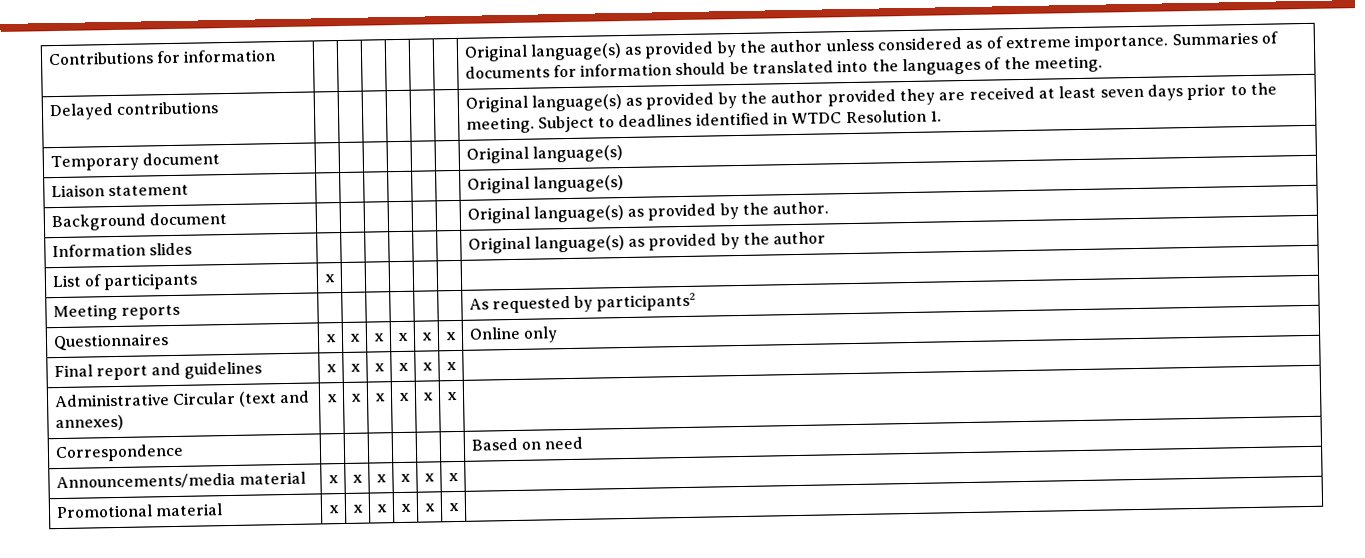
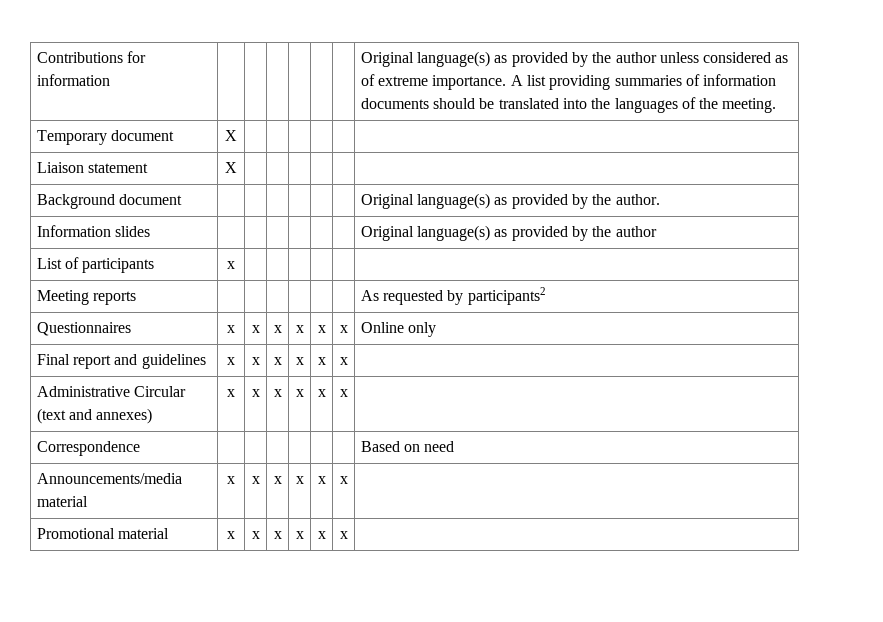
[1171,31,1279,46] [464,63,673,79] Summaries of documents for information -> [510,74,777,90] [360,98,429,109] A list providing summaries of information documents
[48,101,219,121] [464,82,1277,113] [465,109,943,134] [49,152,220,172] [465,145,623,164] [50,184,189,198] [466,175,624,194] Delayed contributions | | | | | | | Original language(s) as provided by the author provided they are received at least seven days prior to the meeting. Subject to deadlines identified in WTDC Resolution 1. // Temporary document | | | | | | | Original language(s) // Liaison statement | | | | | | | Original language(s) -> [36,130,174,145] [225,130,237,141] [36,162,148,173] [225,162,237,173] Temporary document | X | | | | | | // Liaison statement | X | | | | | |

